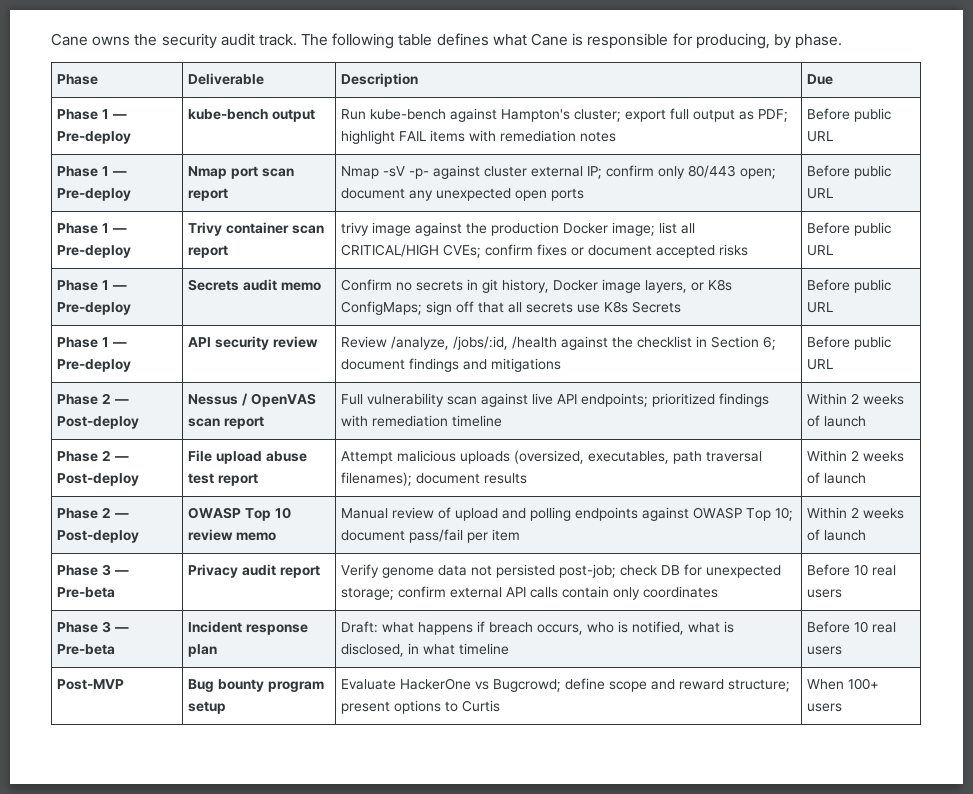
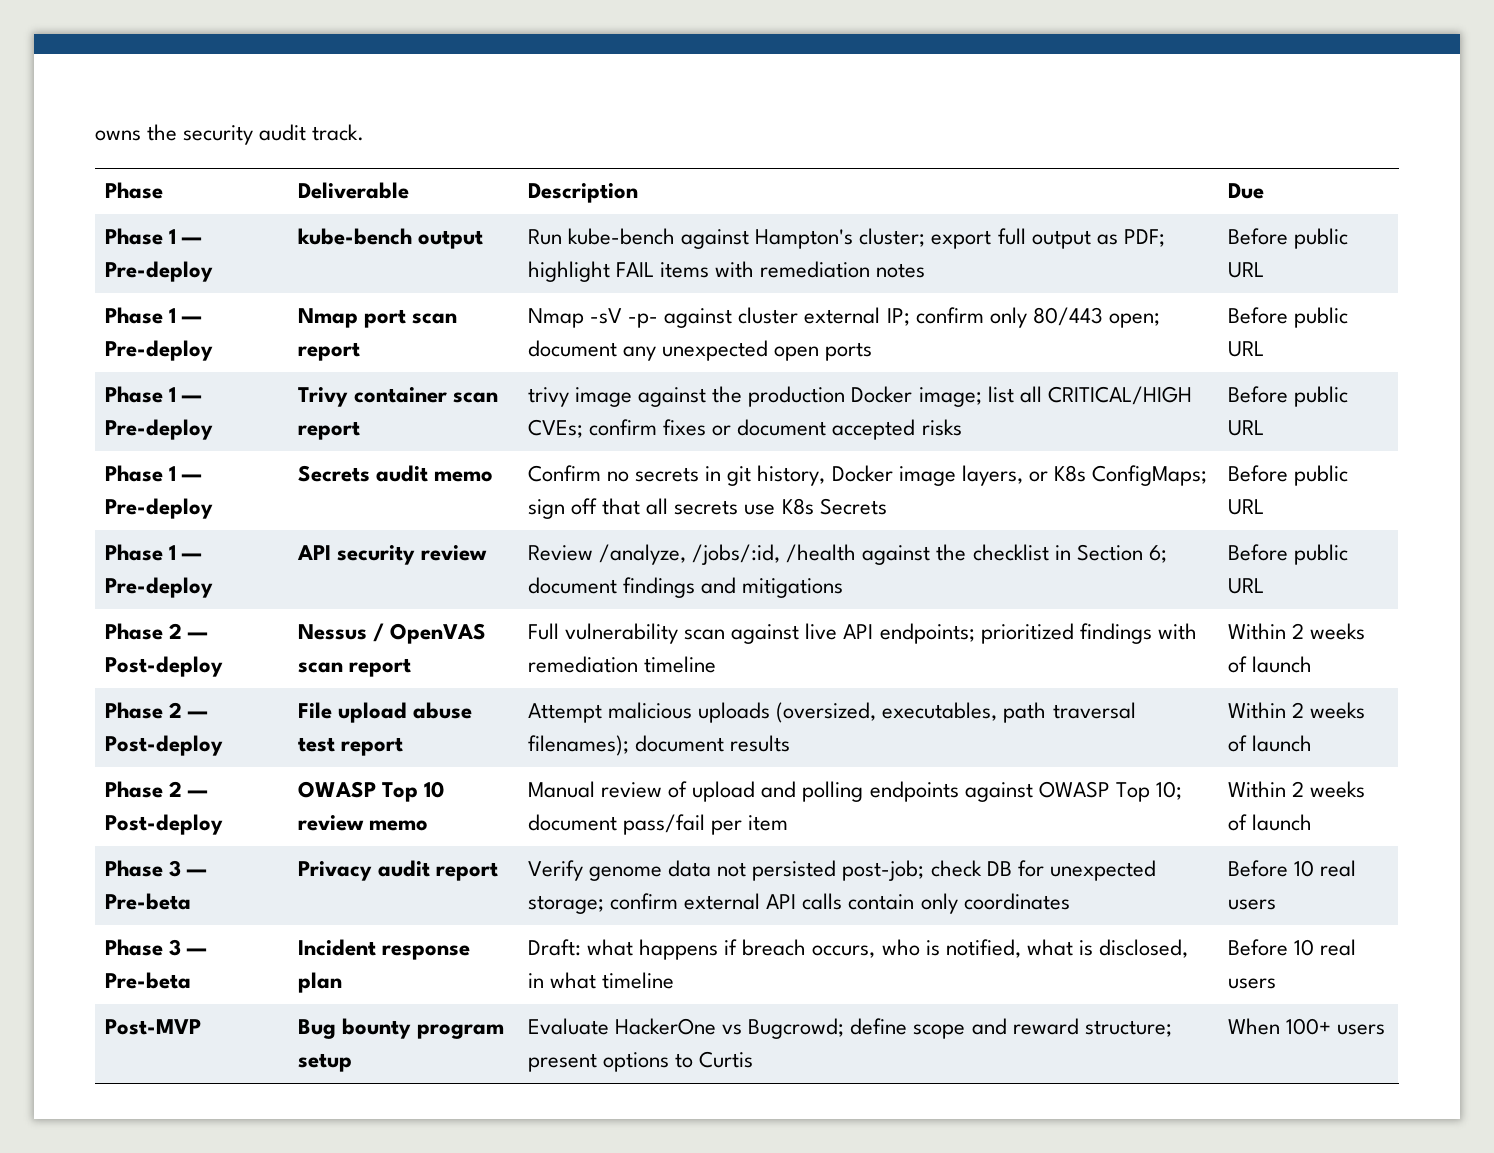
[51,33,88,46] Cane -> (95, 135) none
[301,33,843,49] The following table defines what Cane is responsible for producing, by phase. -> (365, 132) none

